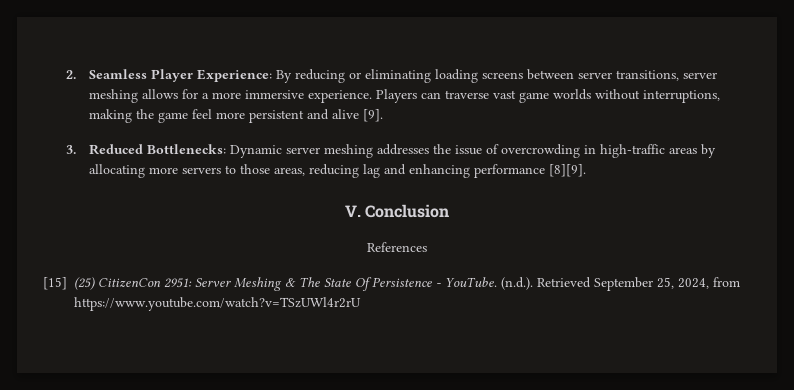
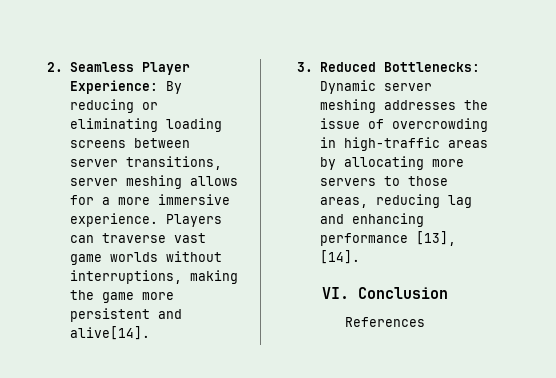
[192,109,213,119] feel -> (135, 297) none
[332,109,384,122] alive [9]. -> [70,326,151,340] alive[14].
[549,164,587,177] [344,205,361,217] [8][9]. // V. -> [416,231,457,246] [320,250,361,264] [321,287,349,299] [13], [14]. // VI.
[43,277,740,291] [74,297,361,311] // [15] (25) CitizenCon 2951: Server Meshing & The State Of Persistence - YouTube. (n.d.). Retrieved September 25, 2024, from https://www.youtube.com/watch?v=TSzUWl4r2rU -> (425, 322) none

